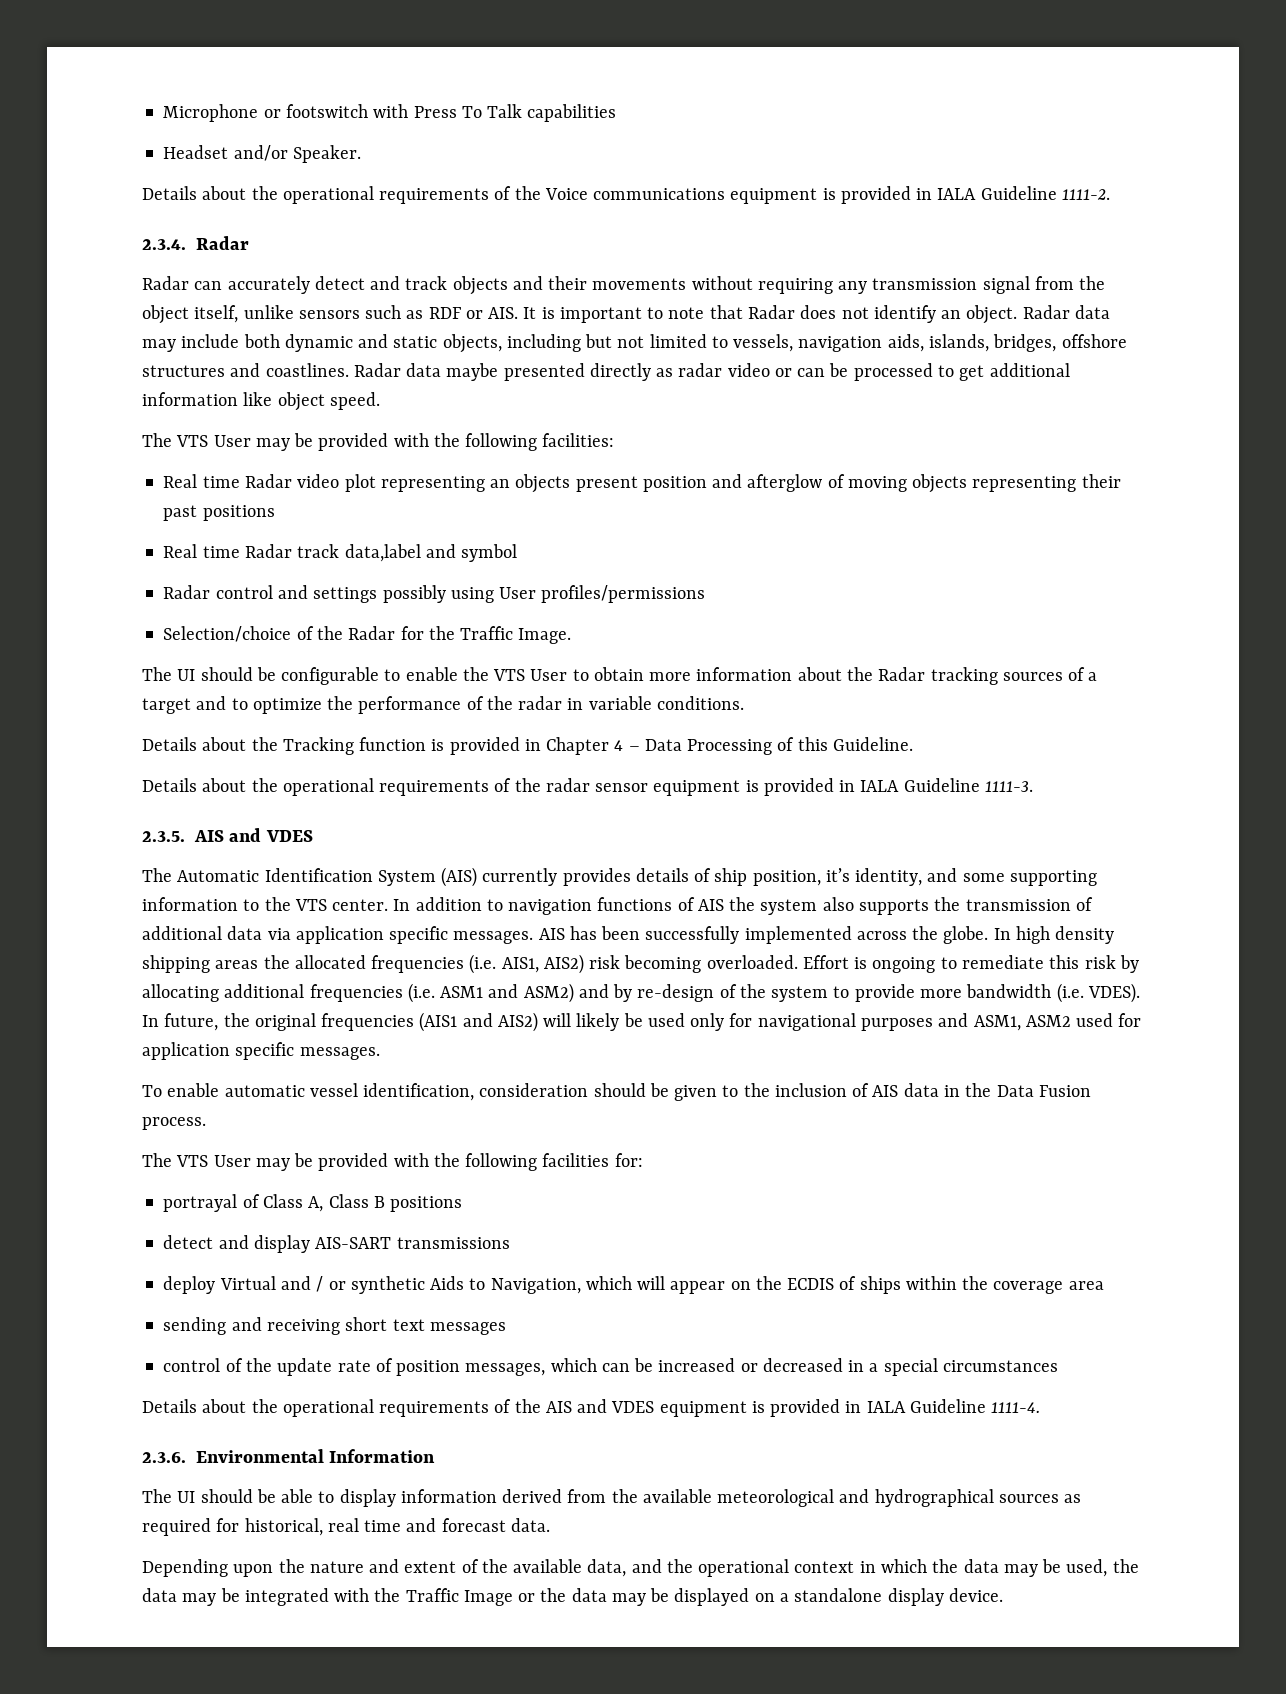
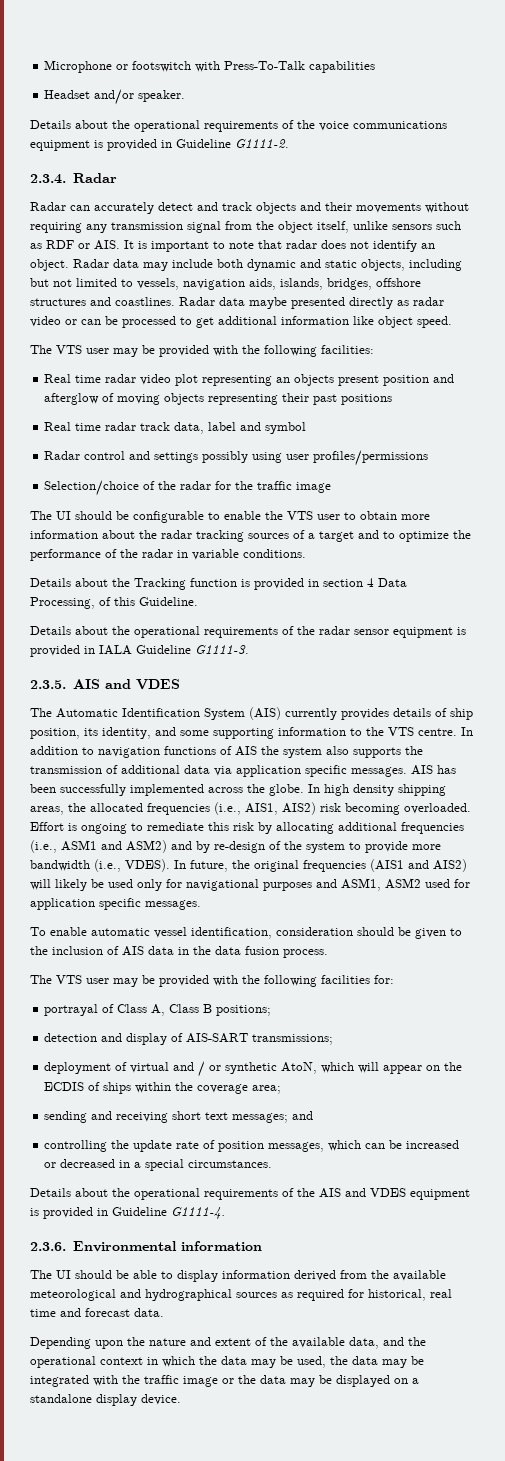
[413,104,523,118] Press To Talk -> [224,61,306,70] Press-To-Talk
[292,145,361,163] [142,186,588,204] Speaker. // Details about the operational requirements of the Voice -> [138,90,186,102] [30,120,349,132] speaker. // Details about the operational requirements of the voice
[937,186,1110,200] IALA Guideline 1111-2. -> [176,139,289,148] Guideline G1111-2.
[747,305,795,319] Radar -> [286,240,317,249] radar
[213,435,251,447] User -> [86,348,109,354] user
[244,474,292,488] Radar -> [105,374,137,383] radar
[244,544,421,562] Radar track data,label -> [105,422,237,434] radar track data, label
[499,587,537,599] User -> [286,454,310,460] user
[348,626,396,640] Radar -> [180,481,212,490] radar
[460,626,572,644] Traffic Image. -> [257,481,332,493] traffic image
[530,669,568,681] User -> [317,514,340,520] user
[878,667,926,681] Radar -> [161,530,192,539] radar
[546,737,773,755] Chapter 4 – Data Processing -> [323,578,407,587] [30,597,95,609] section 4 Data Processing,
[984,781,1033,792] 1111-3. -> [195,645,249,654] G1111-3.
[825,868,850,882] it’s -> [84,728,98,736] its
[332,899,389,911] center. -> [418,728,457,736] centre.
[215,960,259,969] areas -> [30,806,64,815] areas,
[469,954,497,974] (i.e. -> [214,802,241,815] (i.e.,
[407,983,435,1003] (i.e. -> [30,840,57,853] (i.e.,
[1056,983,1084,1003] (i.e. -> [94,859,121,872] (i.e.,
[996,1085,1091,1097] Data Fusion -> [215,946,279,955] data fusion
[213,1155,251,1167] User -> [86,978,109,984] user
[390,1196,463,1212] [163,1235,510,1253] [163,1276,276,1294] positions // detect and display AIS-SART transmissions // deploy Virtual -> [216,1005,272,1016] [44,1033,334,1045] [44,1062,170,1074] positions; // detection and display of AIS-SART transmissions; // deployment of virtual
[430,1276,581,1294] Aids to Navigation, -> [281,1062,318,1074] AtoN,
[1068,1281,1104,1290] area -> [252,1085,282,1094] area;
[429,1322,506,1335] [163,1358,243,1372] messages // control of -> [232,1111,314,1123] [44,1140,108,1152] messages; and // controlling
[942,1360,1058,1372] circumstances -> [188,1160,273,1168] circumstances.
[866,1399,1041,1413] IALA Guideline 1111-4. -> [112,1207,225,1219] Guideline G1111-4.
[329,1449,436,1463] Information -> [180,1241,262,1251] information
[405,1588,513,1606] Traffic Image -> [144,1375,218,1387] traffic image

